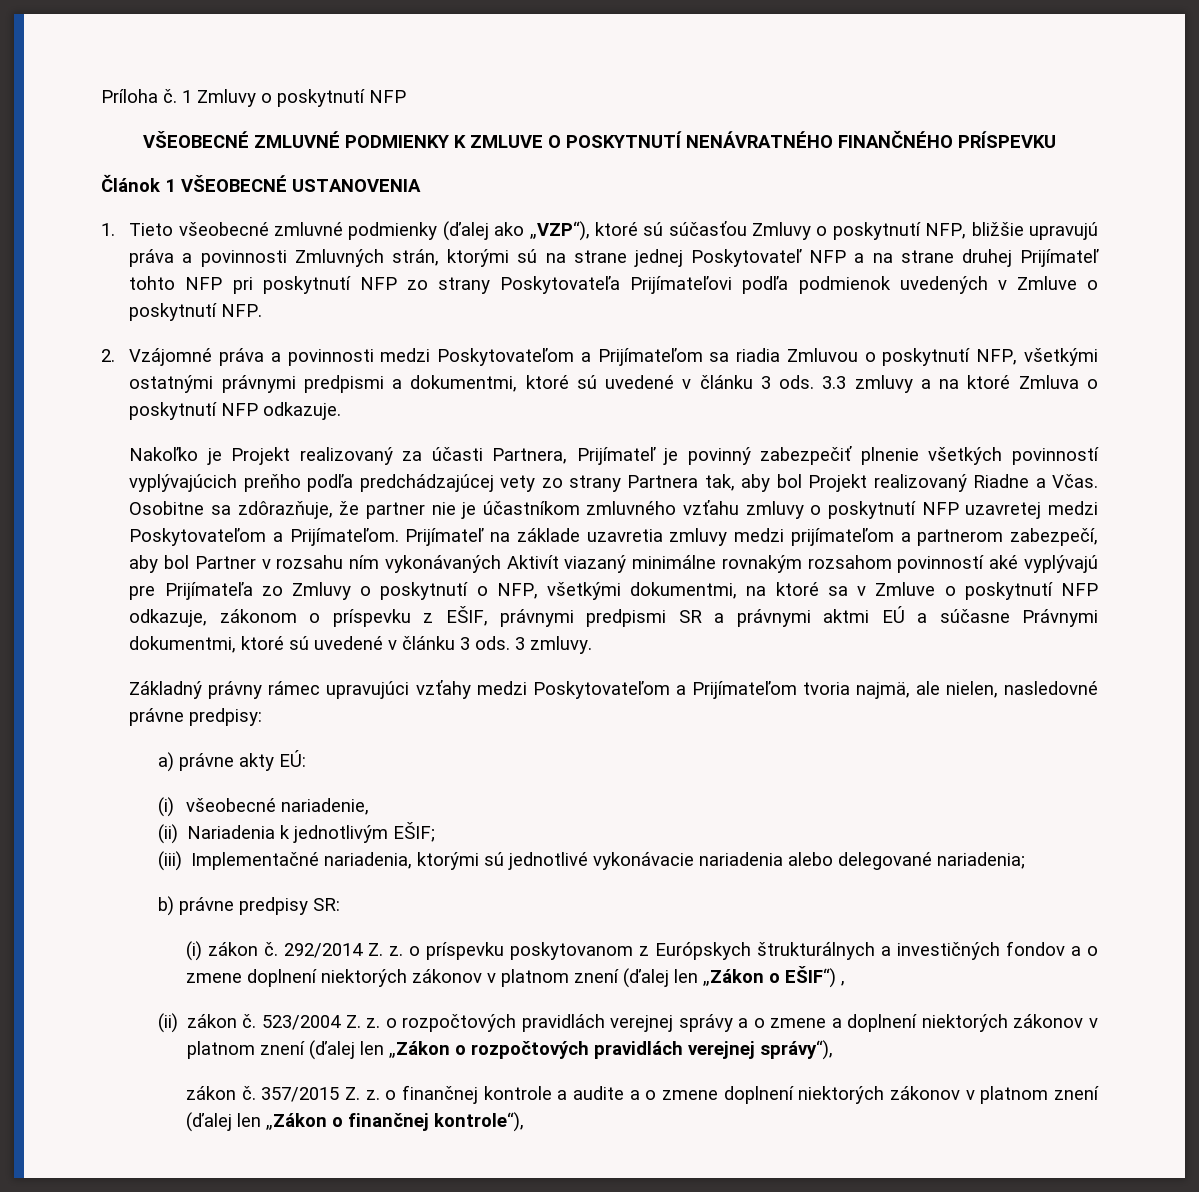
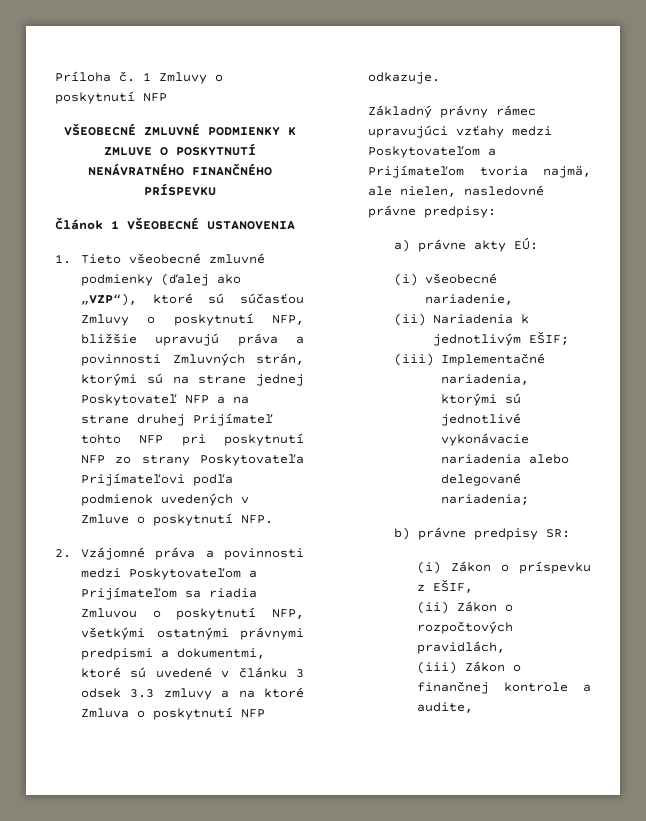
[779,375,815,389] ods. -> [81,688,122,698] odsek
[129,446,1099,465] [129,474,1098,492] [129,500,1098,519] [129,528,1098,546] [129,555,1098,573] [129,582,1098,600] [129,606,1098,627] [129,636,593,654] // Nakoľko je Projekt realizovaný za účasti Partnera, Prijímateľ je povinný zabezpečiť plnenie všetkých povinností vyplývajúcich preňho podľa predchádzajúcej vety zo strany Partnera tak, aby bol Projekt realizovaný Riadne a Včas. Osobitne sa zdôrazňuje, že partner nie je účastníkom zmluvného vzťahu zmluvy o poskytnutí NFP uzavretej medzi Poskytovateľom a Prijímateľom. Prijímateľ na základe uzavretia zmluvy medzi prijímateľom a partnerom zabezpečí, aby bol Partner v rozsahu ním vykonávaných Aktivít viazaný minimálne rovnakým rozsahom povinností aké vyplývajú pre Prijímateľa zo Zmluvy o poskytnutí o NFP, všetkými dokumentmi, na ktoré sa v Zmluve o poskytnutí NFP odkazuje, zákonom o príspevku z EŠIF, právnymi predpismi SR a právnymi aktmi EÚ a súčasne Právnymi dokumentmi, ktoré sú uvedené v článku 3 ods. 3 zmluvy. -> (441, 78) none
[207,941,1098,960] [185,966,845,988] [157,1013,1098,1033] [186,1040,833,1060] [185,1085,1100,1104] [185,1112,524,1132] zákon č. 292/2014 Z. z. o príspevku poskytovanom z Európskych štrukturálnych a investičných fondov a o zmene doplnení niektorých zákonov v platnom znení (ďalej len „Zákon o EŠIF“) , // (ii) zákon č. 523/2004 Z. z. o rozpočtových pravidlách verejnej správy a o zmene a doplnení niektorých zákonov v platnom znení (ďalej len „Zákon o rozpočtových pravidlách verejnej správy“), // zákon č. 357/2015 Z. z. o finančnej kontrole a audite a o zmene doplnení niektorých zákonov v platnom znení (ďalej len „Zákon o finančnej kontrole“), -> [450,561,591,574] [416,579,473,593] [416,601,513,614] [416,621,513,634] [416,641,505,654] [416,661,521,674] [416,681,591,694] [416,702,473,713] Zákon o príspevku z EŠIF, // (ii) Zákon o rozpočtových pravidlách, // (iii) Zákon o finančnej kontrole a audite,

